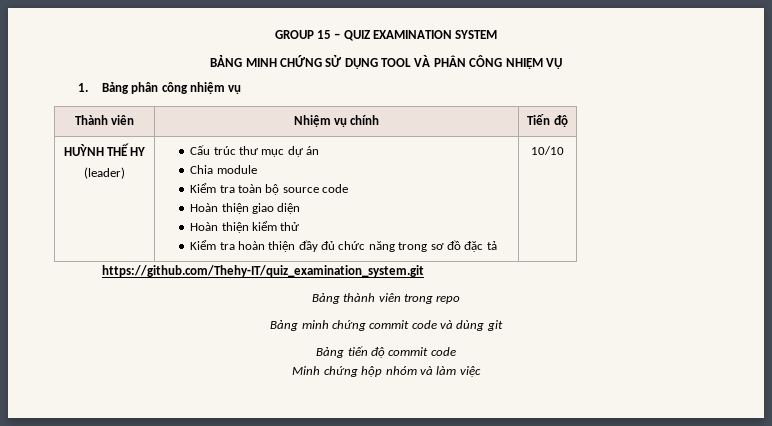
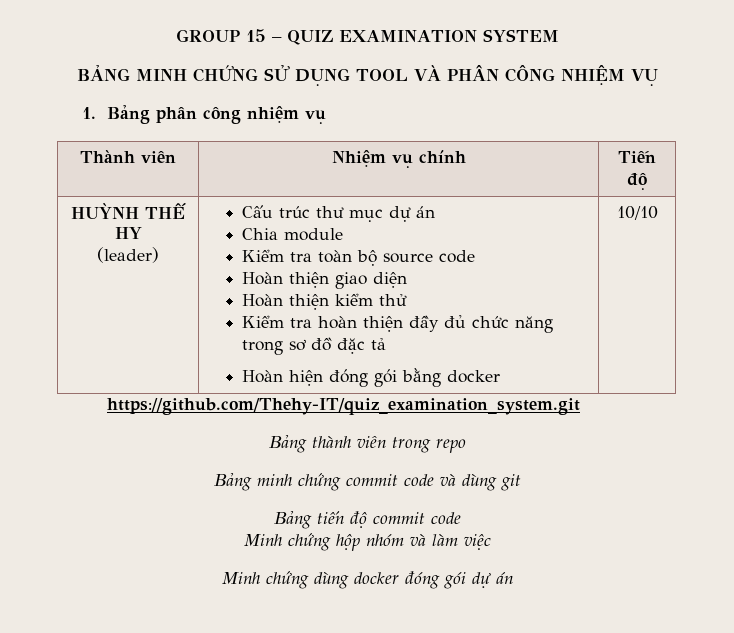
(497, 245) none -> [242,368,501,387] // Hoàn hiện đóng gói bằng docker
(481, 371) none -> [221,571,513,589] // Minh chứng dùng docker đóng gói dự án

